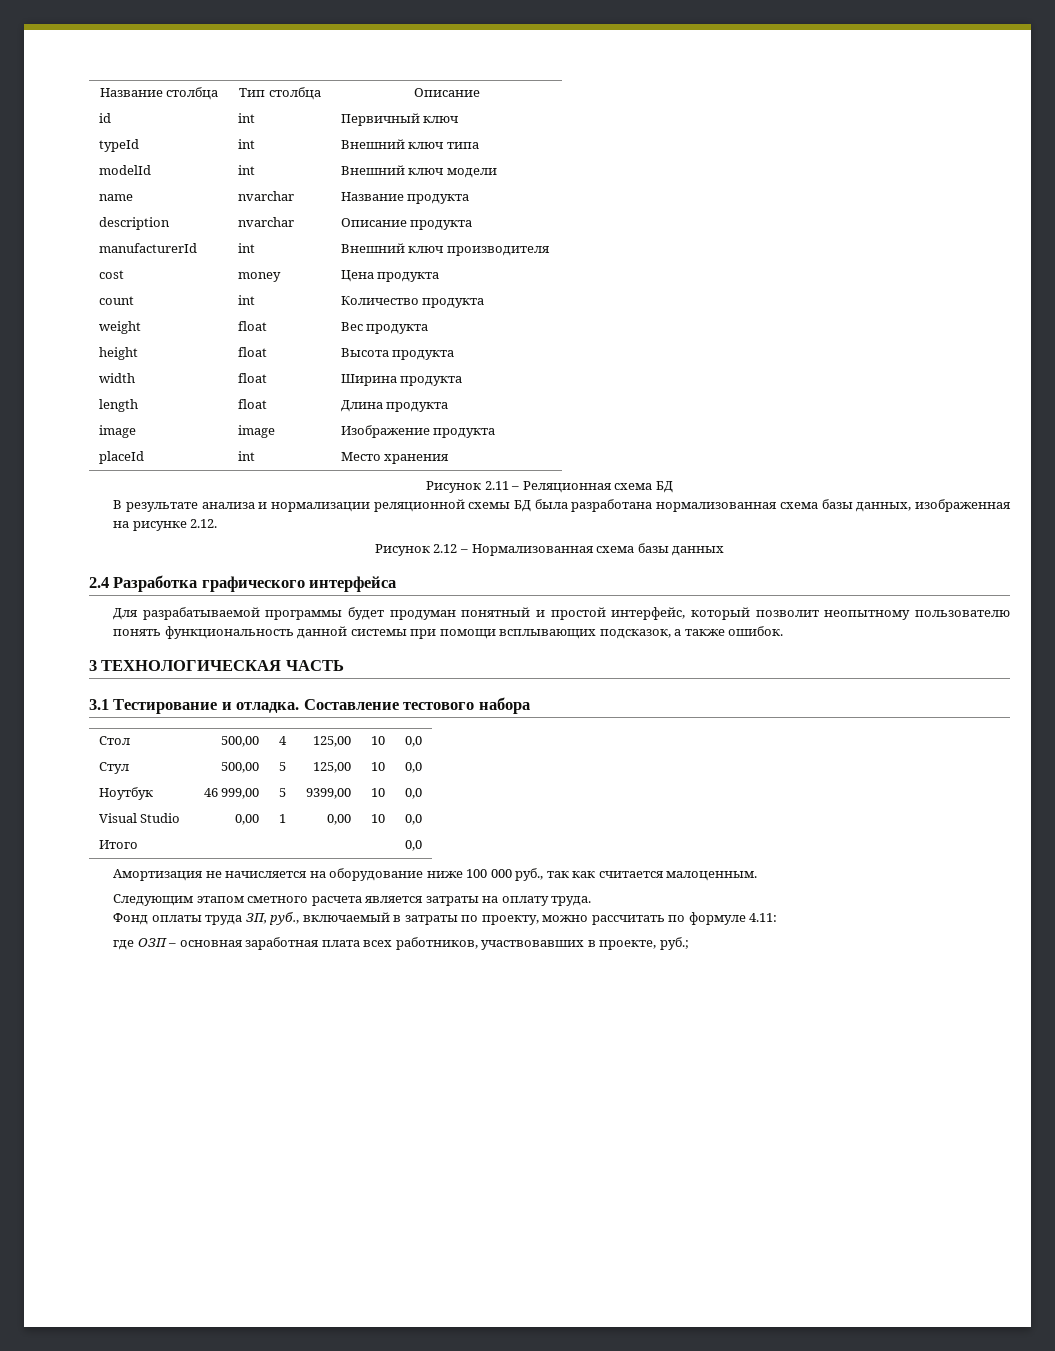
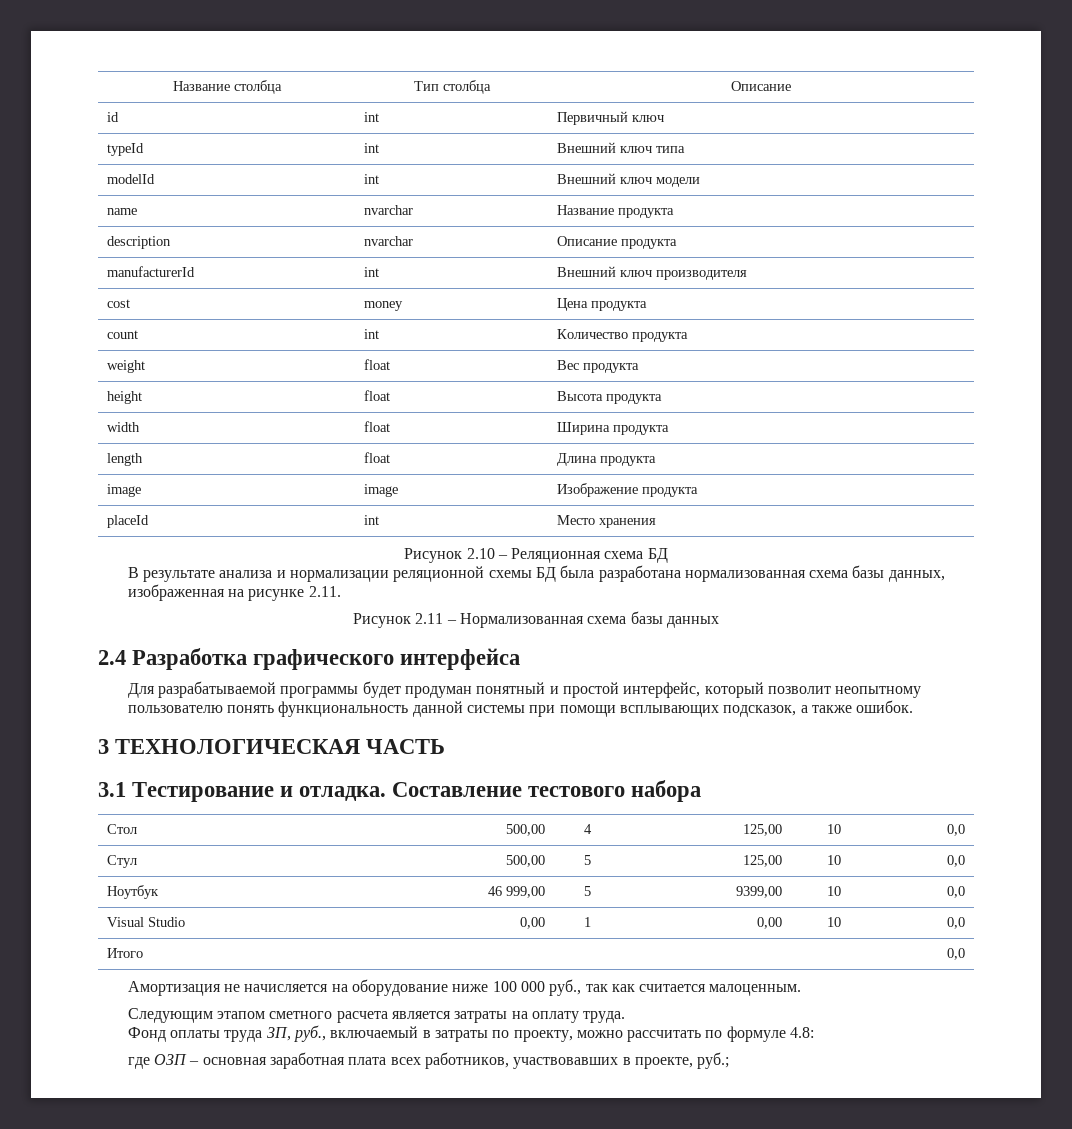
[484,481,509,490] 2.11 -> [466,548,495,559] 2.10
[190,519,218,528] [374,544,458,556] 2.12. // Рисунок 2.12 -> [308,586,341,597] [353,613,444,628] 2.11. // Рисунок 2.11
[749,913,778,922] 4.11: -> [790,1027,815,1038] 4.8:

